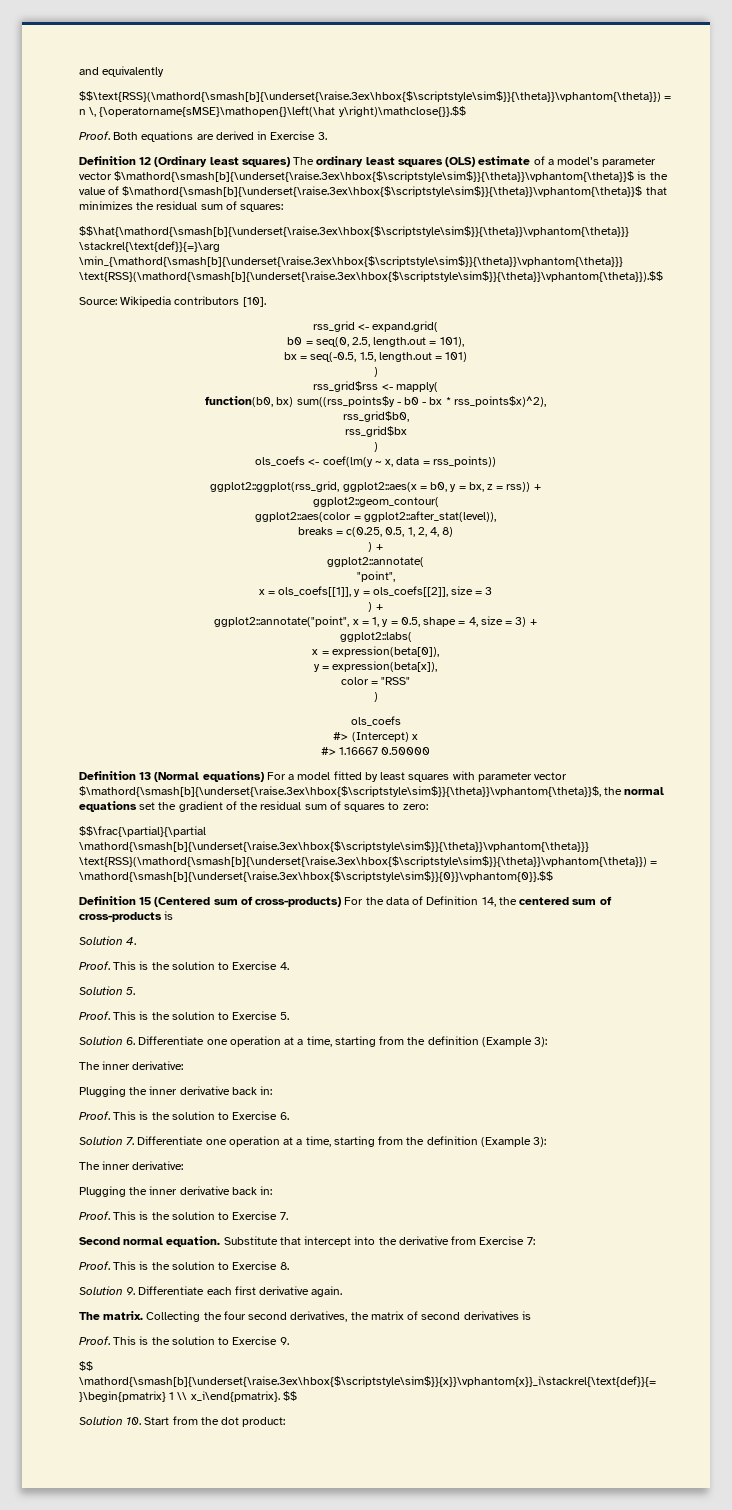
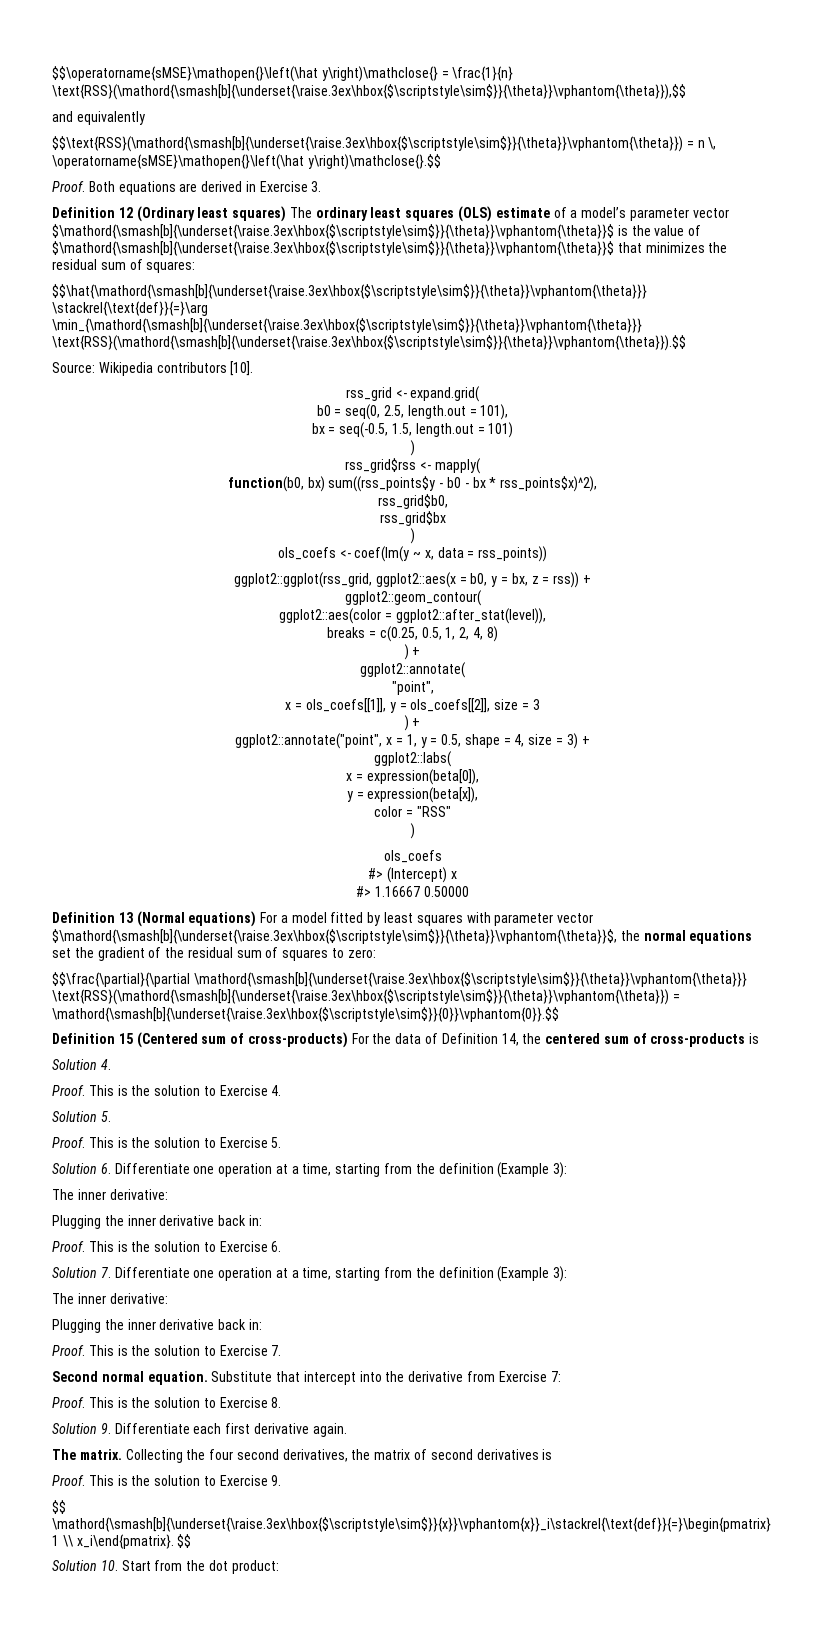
(79, 71) none -> [52,66,514,82] [52,84,686,100] $$\operatorname{sMSE}\mathopen{}\left(\hat y\right)\mathclose{} = \frac{1}{n} \text{RSS}(\mathord{\smash[b]{\underset{\raise.3ex\hbox{$\scriptstyle\sim$}}{\theta}}\vphantom{\theta}}),$$ //
[99,106,466,117] {\operatorname{sMSE}\mathopen{}\left(\hat y\right)\mathclose{}}.$$ -> [52,154,441,170] \operatorname{sMSE}\mathopen{}\left(\hat y\right)\mathclose{}.$$

